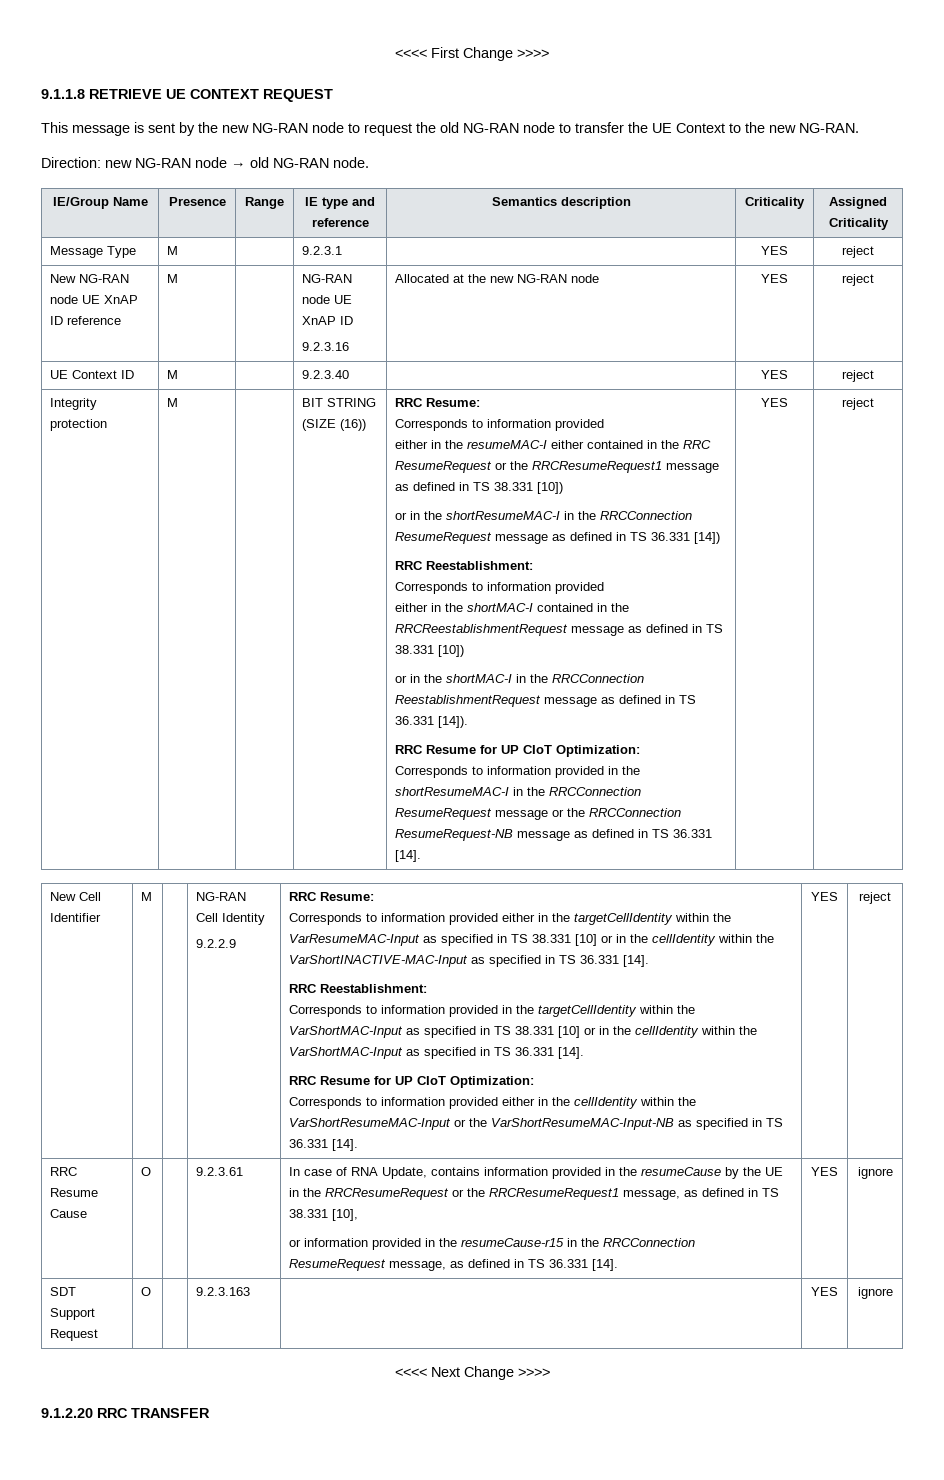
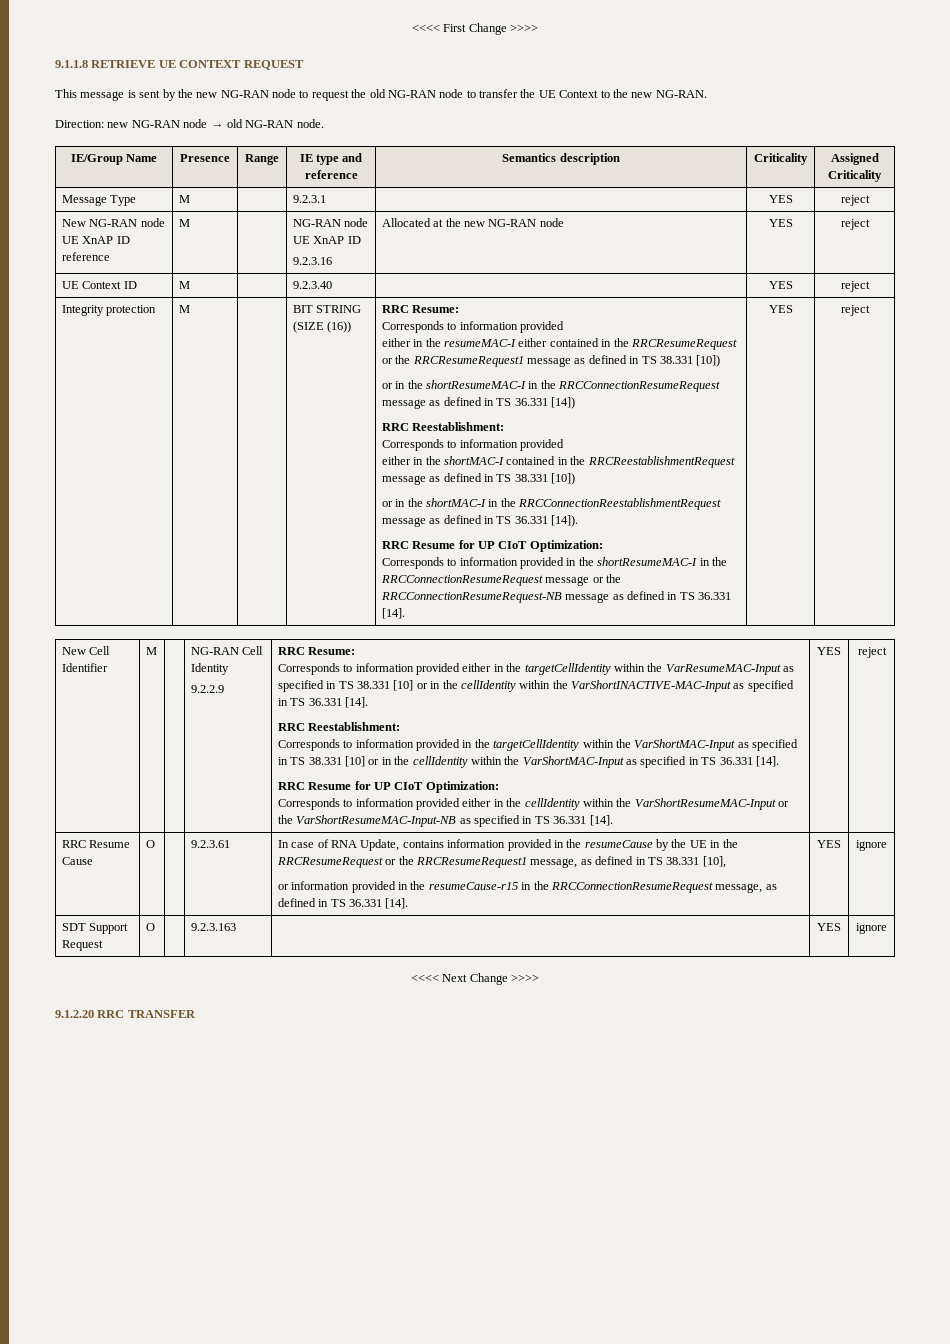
[683,440,712,449] [395,461,493,473] RRC ResumeRequest -> [630,339,737,350] RRCResumeRequest
[600,511,693,520] [395,532,493,544] RRCConnection ResumeRequest -> [558,381,721,392] RRCConnectionResumeRequest
[552,674,645,683] [395,695,542,707] RRCConnection ReestablishmentRequest -> [518,498,722,510] RRCConnectionReestablishmentRequest
[549,787,642,796] [395,808,493,820] RRCConnection ResumeRequest -> [380,575,543,586] RRCConnectionResumeRequest
[589,808,682,817] [395,829,514,841] RRCConnection ResumeRequest-NB -> [380,592,562,603] RRCConnectionResumeRequest-NB
[603,1238,696,1247] [289,1259,387,1271] RRCConnection ResumeRequest -> [550,882,713,893] RRCConnectionResumeRequest

